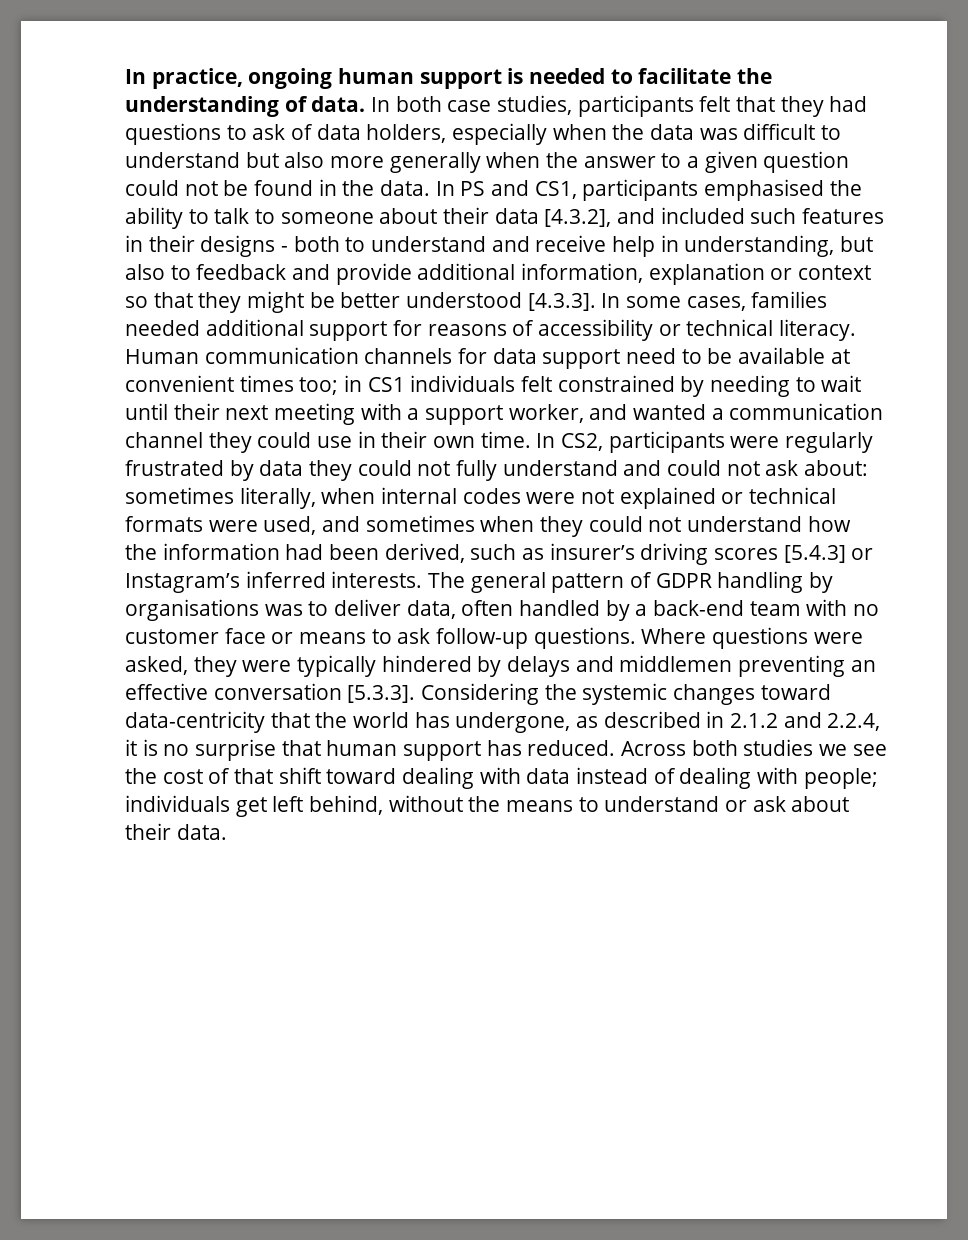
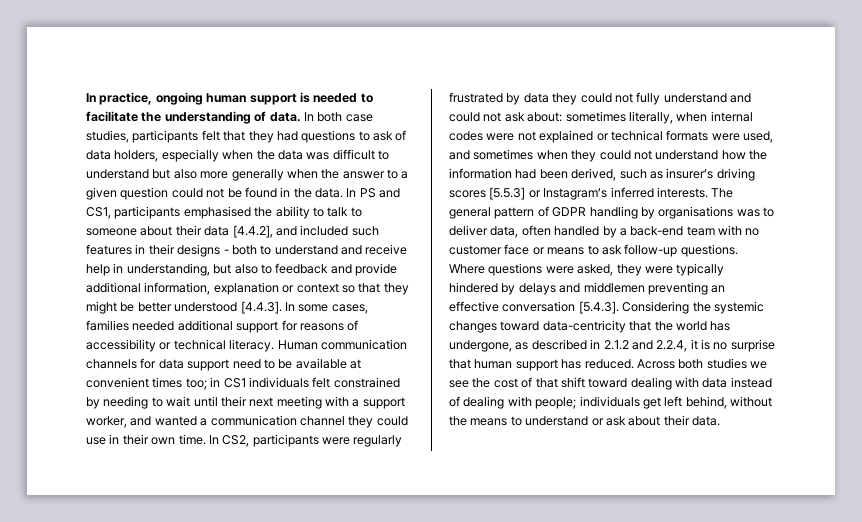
[544,209,612,227] [4.3.2], -> [232,225,273,238] [4.4.2],
[527,293,596,311] [4.3.3]. -> [240,301,282,314] [4.4.3].
[783,545,846,563] [5.4.3] -> [489,187,526,200] [5.5.3]
[347,685,416,703] [5.3.3]. -> [578,301,619,314] [5.4.3].

